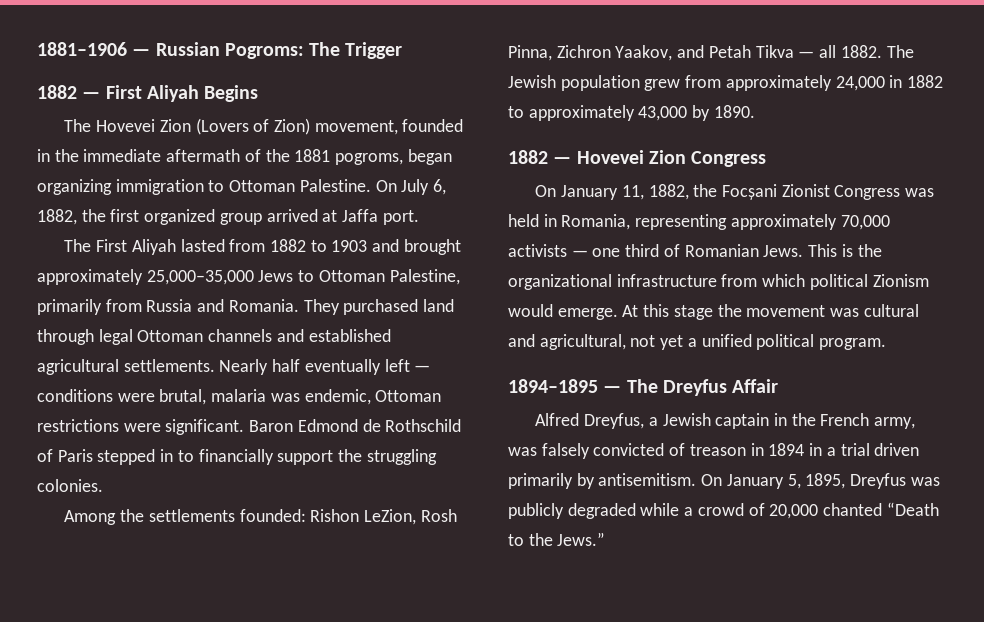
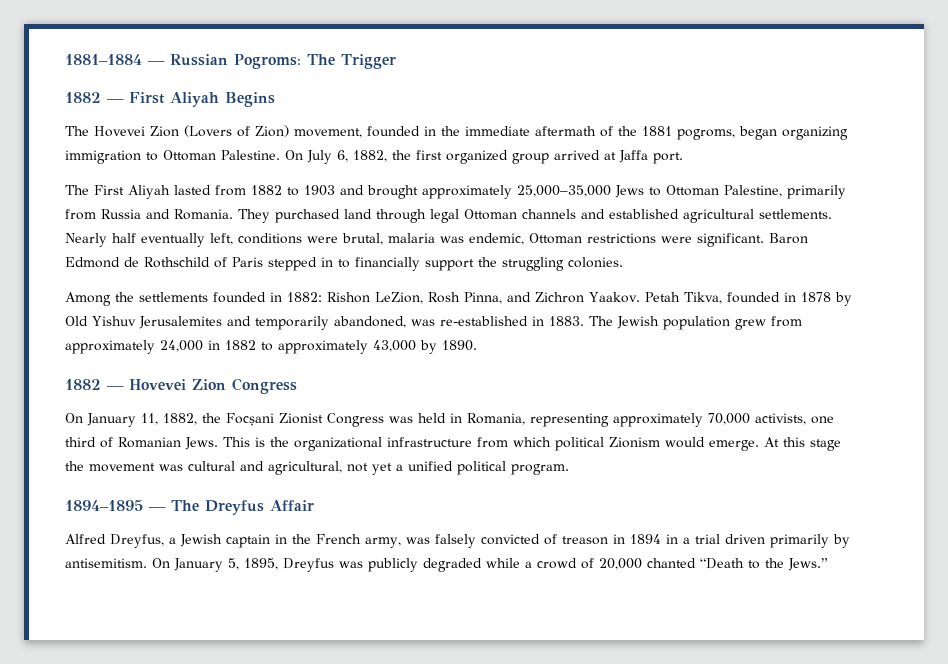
[37,42,127,56] 1881–1906 -> [65,54,142,65] 1881–1884
[384,359,431,372] left — -> [210,233,233,245] left,
[239,509,306,522] founded: -> [213,292,322,303] founded in 1882:
[556,45,882,61] Zichron Yaakov, and Petah Tikva — all 1882. -> [507,292,852,306] [65,316,584,330] and Zichron Yaakov. Petah Tikva, founded in 1878 by Old Yishuv Jerusalemites and temporarily abandoned, was re-established in 1883.
[508,244,588,257] activists — -> [755,413,806,425] activists,

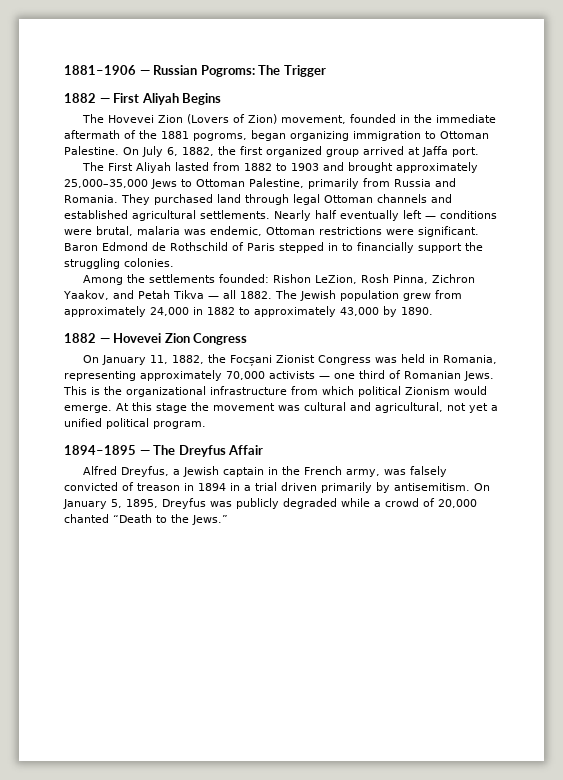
[65,54,142,65] 1881–1884 -> [64,65,136,75] 1881–1906
[210,233,233,245] left, -> [403,210,436,219] left —
[213,292,322,303] founded in 1882: -> [219,274,270,283] founded:
[507,292,852,306] [65,316,584,330] and Zichron Yaakov. Petah Tikva, founded in 1878 by Old Yishuv Jerusalemites and temporarily abandoned, was re-established in 1883. -> [432,274,476,283] [63,290,272,300] Zichron Yaakov, and Petah Tikva — all 1882.
[755,413,806,425] activists, -> [269,371,330,379] activists —

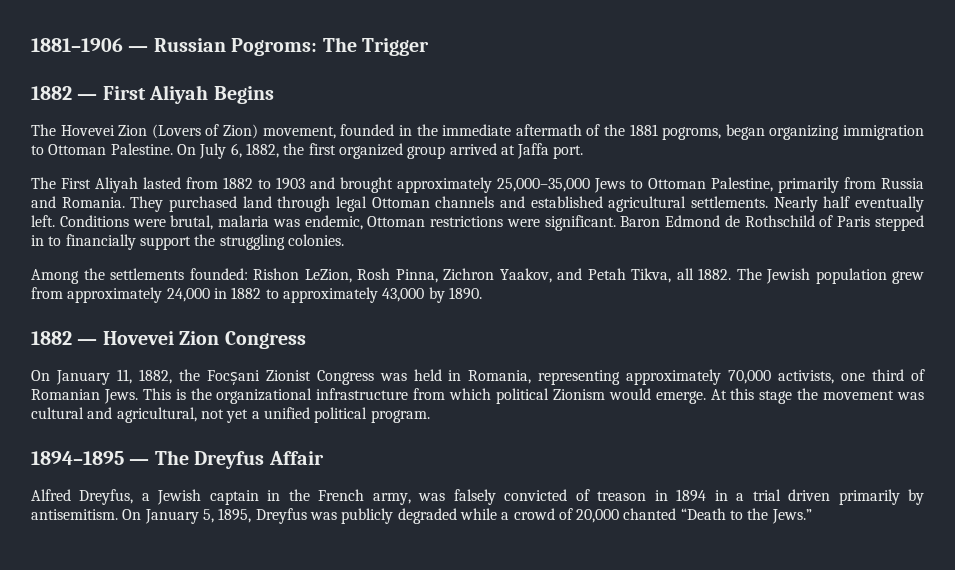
[403,210,497,219] left — conditions -> [31,215,129,227] left. Conditions
[172,290,219,299] Tikva — -> [631,268,671,283] Tikva,
[269,371,330,379] activists — -> [778,370,835,384] activists,

